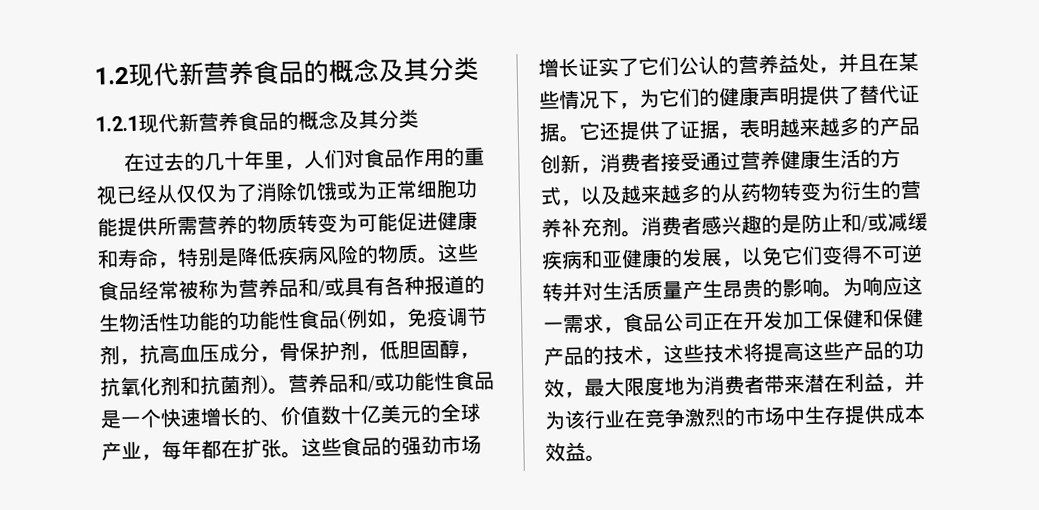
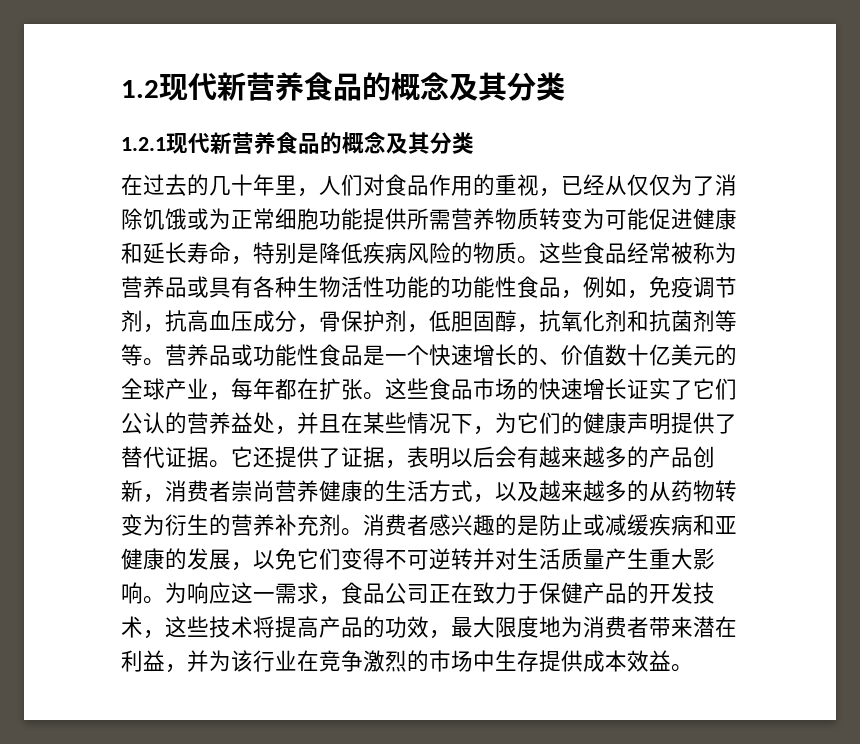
(118, 195) none -> [539,188,561,197] ，
[237,214,258,235] 的 -> (495, 219) none
(119, 259) none -> [143,242,187,264] 延长
[298,277,326,297] 和/ -> (187, 287) none
[424,274,485,295] 报道的 -> (297, 287) none
[338,310,348,329] ( -> [561,290,583,299] ，
[260,375,269,394] ) -> [715,310,737,332] [121,344,143,366] 等等
[348,372,376,393] 和/ -> (231, 355) none
[381,435,482,456] 的强劲市场 -> [473,378,583,400] 市场的快速
(780, 128) none -> [451,446,539,468] 以后会有
[660,151,741,172] 接受通过 -> [231,480,275,502] 崇尚
[820,148,881,169] 生活的 -> [363,480,429,502] 的生活
[841,212,869,233] 和/ -> (583, 524) none
[722,278,783,300] 昂贵的 -> [649,548,693,570] 重大
[743,308,884,331] 开发加工保健和 -> [473,582,539,604] 致力于
(604, 355) none -> [649,582,693,604] 开发
[803,341,844,361] 这些 -> (319, 627) none

